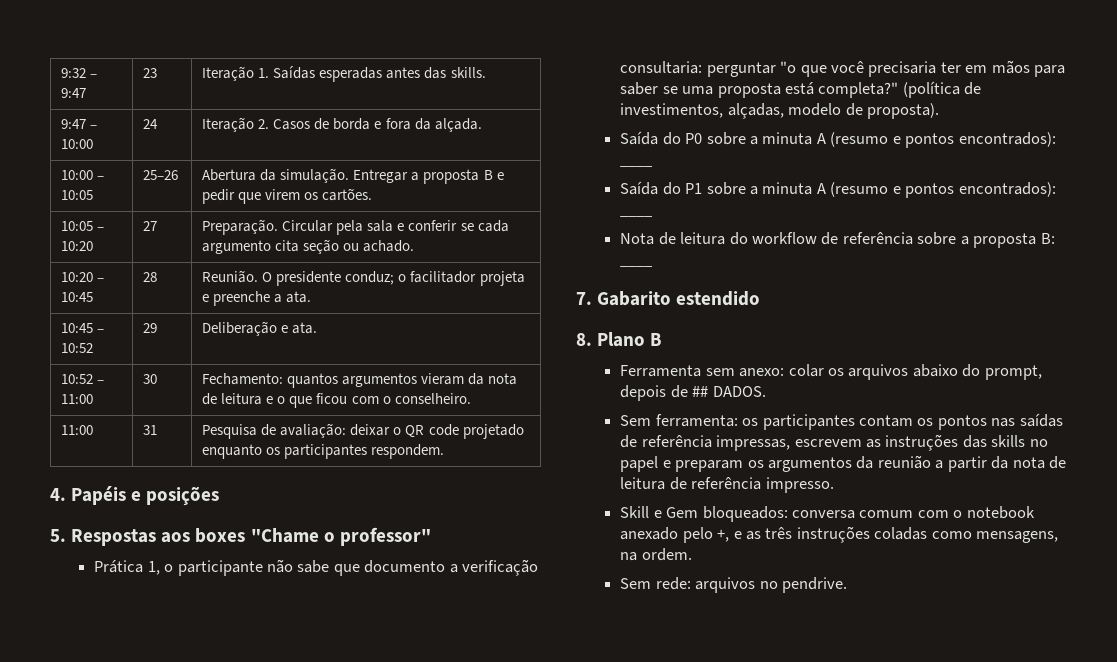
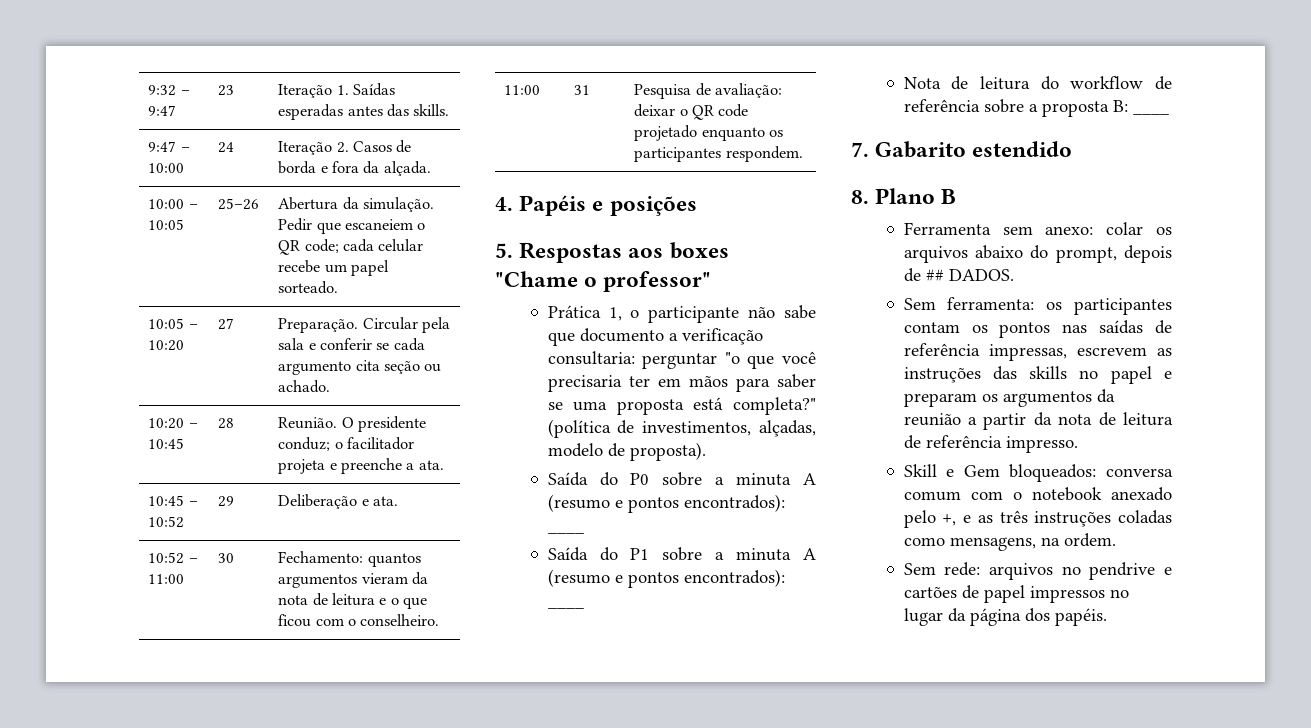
[353,169,504,184] [202,188,373,204] Entregar a proposta B e pedir que virem os cartões. -> [278,218,426,234] [278,239,424,255] [278,260,389,276] [278,281,339,294] Pedir que escaneiem o QR code; cada celular recebe um papel sorteado.
[781,577,847,593] pendrive. -> [1089,562,1172,580] [903,585,1129,603] [903,608,1107,626] pendrive e cartões de papel impressos no lugar da página dos papéis.

